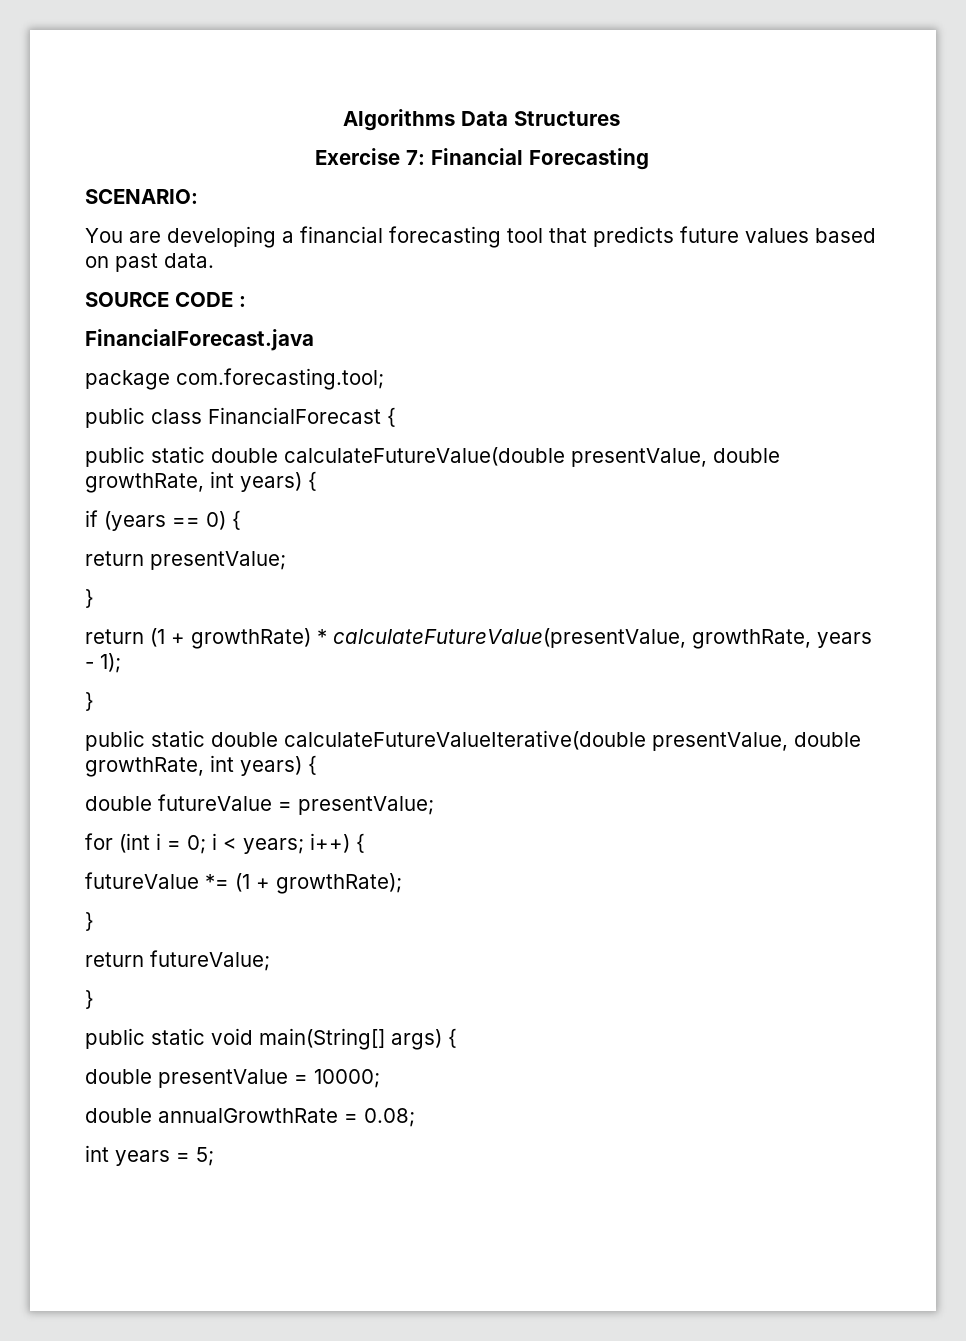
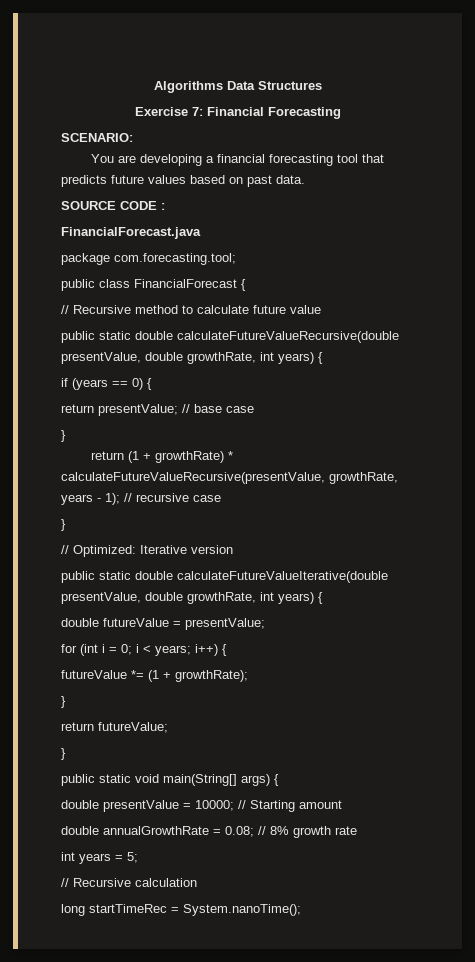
[85,446,565,467] // public static double calculateFutureValue(double -> [61,305,321,314] [61,331,399,343] // // Recursive method to calculate future value // public static double calculateFutureValueRecursive(double
(286, 560) none -> [182,404,254,413] // base case
[333,628,686,648] calculateFutureValue(presentValue, -> [61,472,325,484] calculateFutureValueRecursive(presentValue,
[85,692,94,711] // } -> [124,493,221,502] [61,519,66,531] [61,545,233,557] // recursive case // } // // Optimized: Iterative version
(380, 1078) none -> [238,800,342,812] // Starting amount
(415, 1117) none -> [258,826,357,838] // 8% growth rate
(214, 1156) none -> [61,878,197,887] [61,904,301,916] // // Recursive calculation // long startTimeRec = System.nanoTime();

